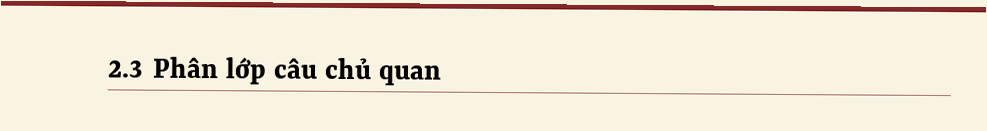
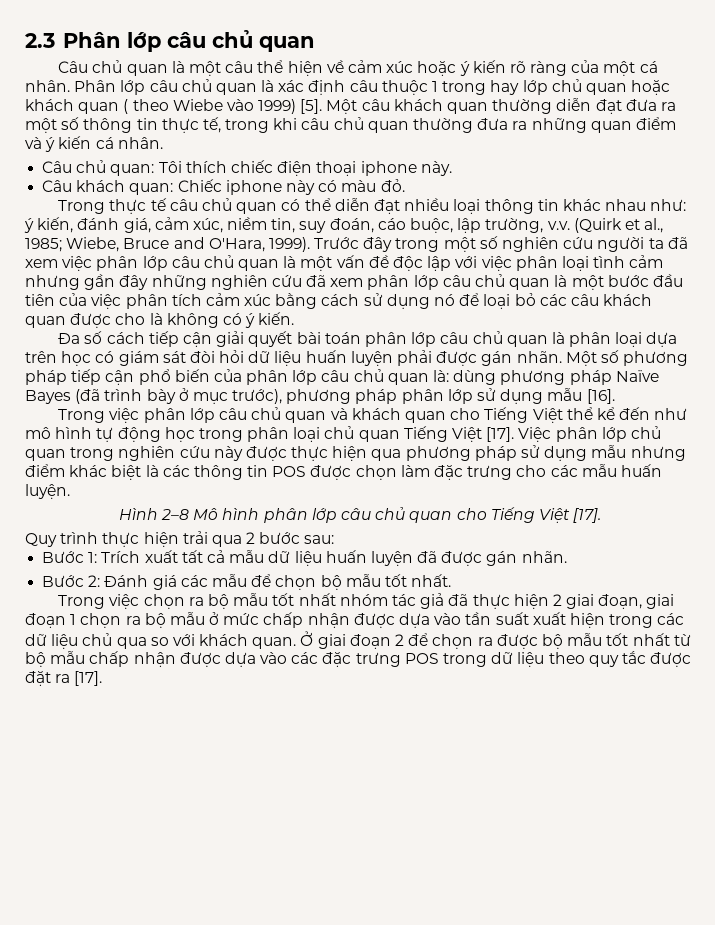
(442, 75) none -> [58,60,658,76] [25,79,671,95] [25,98,676,114] [25,117,676,133] [25,136,163,152] [42,160,452,176] [42,179,405,195] [58,198,687,214] [24,217,664,233] [25,236,688,252] [25,255,664,271] [25,274,683,290] [25,293,653,309] [25,312,295,328] [58,331,678,347] [25,350,689,366] [25,369,659,385] [25,388,615,404] [58,407,688,423] [25,426,661,442] [25,445,686,461] [25,464,662,480] [25,484,70,499] [118,507,602,523] [25,531,335,547] [42,550,567,566] [42,574,452,590] [58,593,675,609] [25,612,685,628] [25,631,691,649] [25,651,692,667] [25,671,103,686] // Câu chủ quan là một câu thể hiện về cảm xúc hoặc ý kiến rõ ràng của một cá nhân. Phân lớp câu chủ quan là xác định câu thuộc 1 trong hay lớp chủ quan hoặc khách quan ( theo Wiebe vào 1999) [5]. Một câu khách quan thường diễn đạt đưa ra một số thông tin thực tế, trong khi câu chủ quan thường đưa ra những quan điểm và ý kiến cá nhân. // Câu chủ quan: Tôi thích chiếc điện thoại iphone này. // Câu khách quan: Chiếc iphone này có màu đỏ. // Trong thực tế câu chủ quan có thể diễn đạt nhiều loại thông tin khác nhau như: ý kiến, đánh giá, cảm xúc, niềm tin, suy đoán, cáo buộc, lập trường, v.v. (Quirk et al., 1985; Wiebe, Bruce and O'Hara, 1999). Trước đây trong một số nghiên cứu người ta đã xem việc phân lớp câu chủ quan là một vấn đề độc lập với việc phân loại tình cảm nhưng gần đây những nghiên cứu đã xem phân lớp câu chủ quan là một bước đầu tiên của việc phân tích cảm xúc bằng cách sử dụng nó để loại bỏ các câu khách quan được cho là không có ý kiến. // Đa số cách tiếp cận giải quyết bài toán phân lớp câu chủ quan là phân loại dựa trên học có giám sát đòi hỏi dữ liệu huấn luyện phải được gán nhãn. Một số phương pháp tiếp cận phổ biến của phân lớp câu chủ quan là: dùng phương pháp Naïve Bayes (đã trình bày ở mục trước), phương pháp phân lớp sử dụng mẫu [16]. // Trong việc phân lớp câu chủ quan và khách quan cho Tiếng Việt thể kể đến như mô hình tự động học trong phân loại chủ quan Tiếng Việt [17]. Việc phân lớp chủ quan trong nghiên cứu này được thực hiện qua phương pháp sử dụng mẫu nhưng điểm khác biệt là các thông tin POS được chọn làm đặc trưng cho các mẫu huấn luyện. // Hình 2–8 Mô hình phân lớp câu chủ quan cho Tiếng Việt [17]. // Quy trình thực hiện trải qua 2 bước sau: // Bước 1: Trích xuất tất cả mẫu dữ liệu huấn luyện đã được gán nhãn. // Bước 2: Đánh giá các mẫu để chọn bộ mẫu tốt nhất. // Trong việc chọn ra bộ mẫu tốt nhất nhóm tác giả đã thực hiện 2 giai đoạn, giai đoạn 1 chọn ra bộ mẫu ở mức chấp nhận được dựa vào tần suất xuất hiện trong các dữ liệu chủ qua so với khách quan. Ở giai đoạn 2 để chọn ra được bộ mẫu tốt nhất từ bộ mẫu chấp nhận được dựa vào các đặc trưng POS trong dữ liệu theo quy tắc được đặt ra [17].

